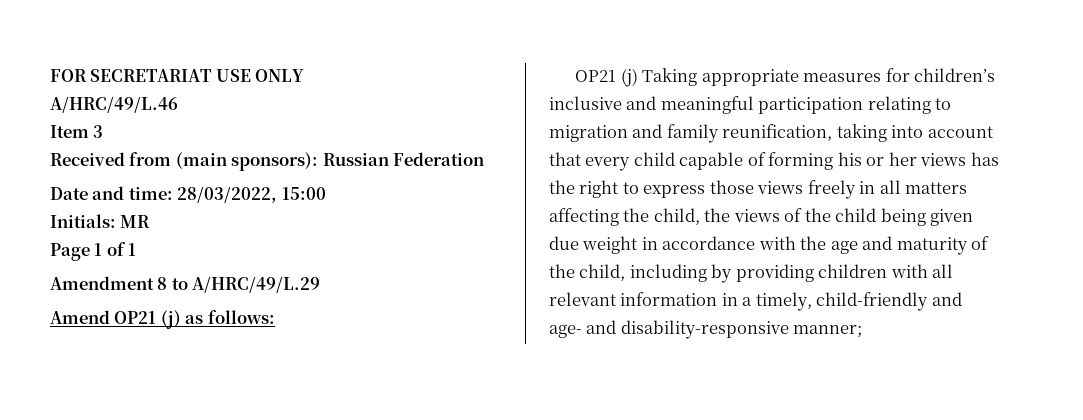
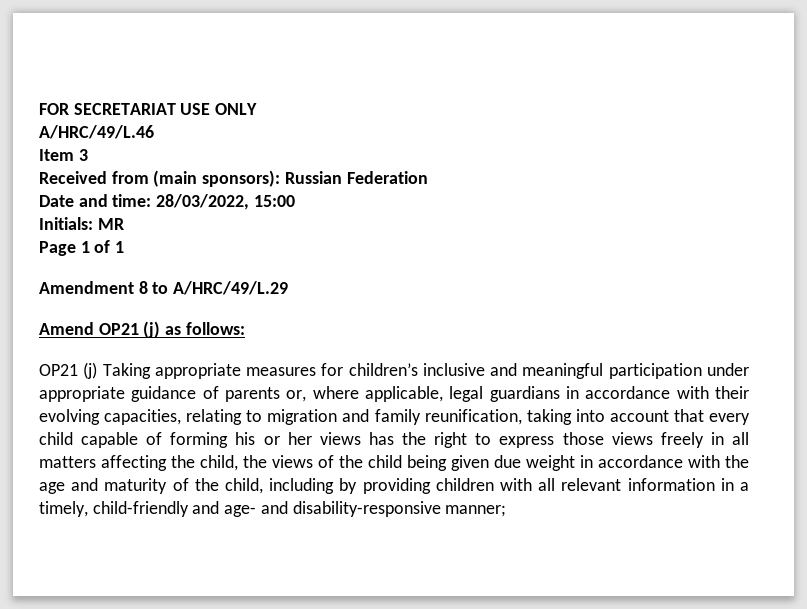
(864, 105) none -> [706,363,749,376] [39,386,750,402] [39,409,182,425] under appropriate guidance of parents or, where applicable, legal guardians in accordance with their evolving capacities,

